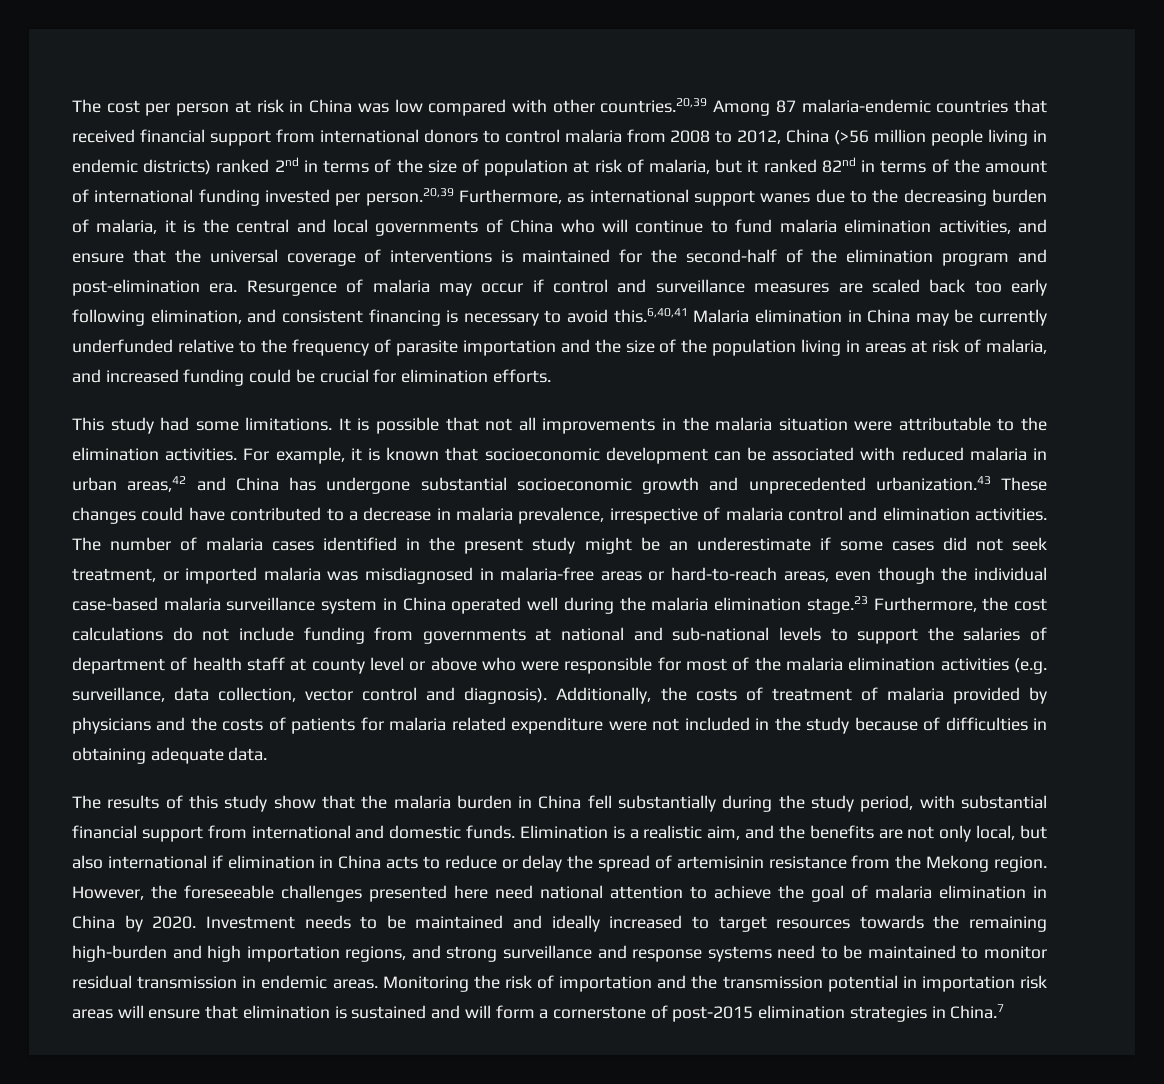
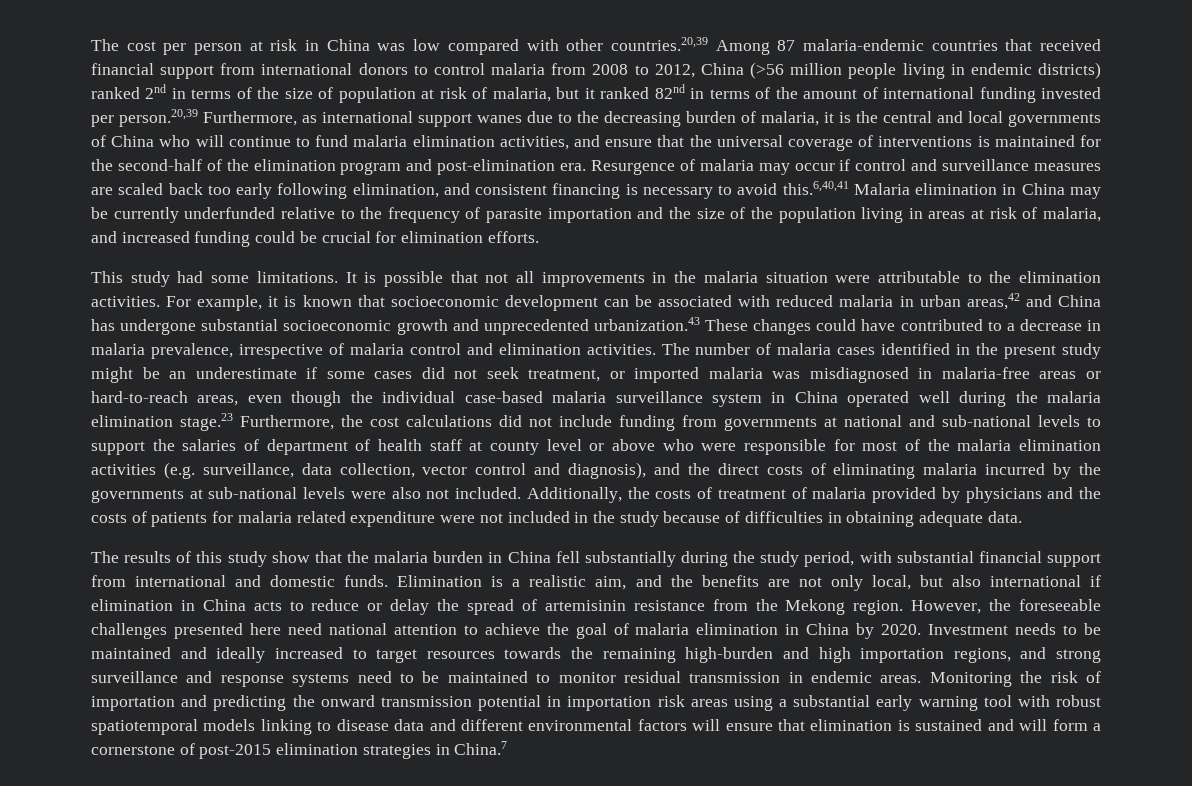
[172,627,193,641] do -> [499,415,522,427] did
[464,687,548,704] diagnosis). -> [568,462,1102,479] [91,487,522,503] diagnosis), and the direct costs of eliminating malaria incurred by the governments at sub-national levels were also not included.
[691,975,718,989] the -> [213,695,375,711] predicting the onward
(113, 1014) none -> [733,695,1101,711] [91,719,687,735] using a substantial early warning tool with robust spatiotemporal models linking to disease data and different environmental factors

